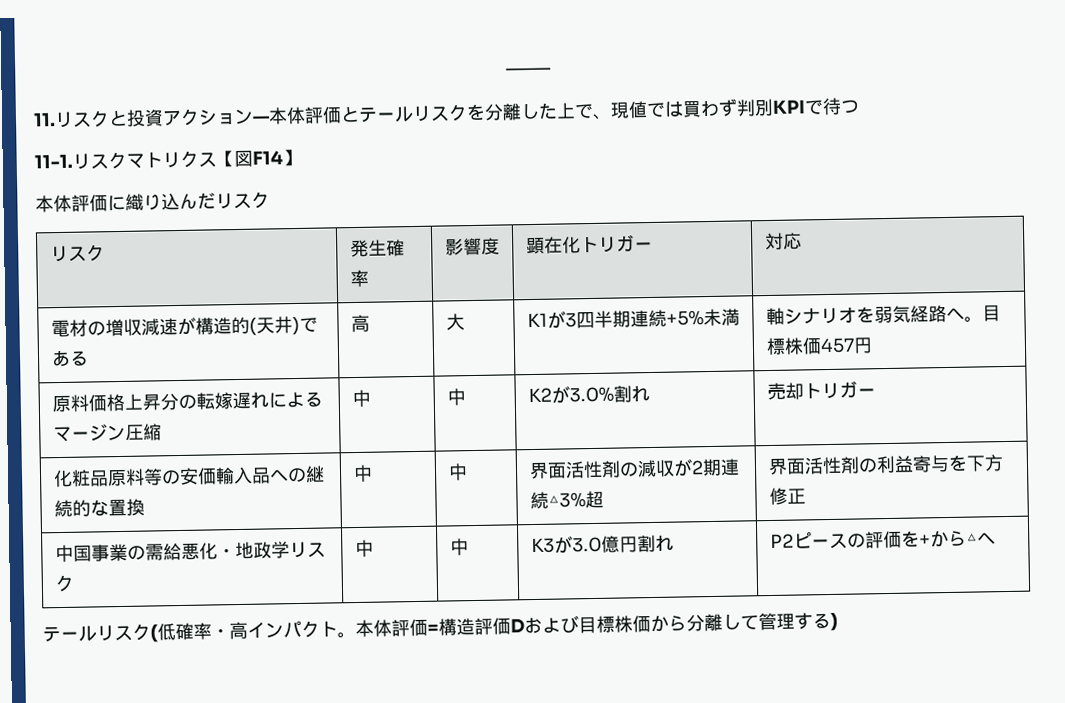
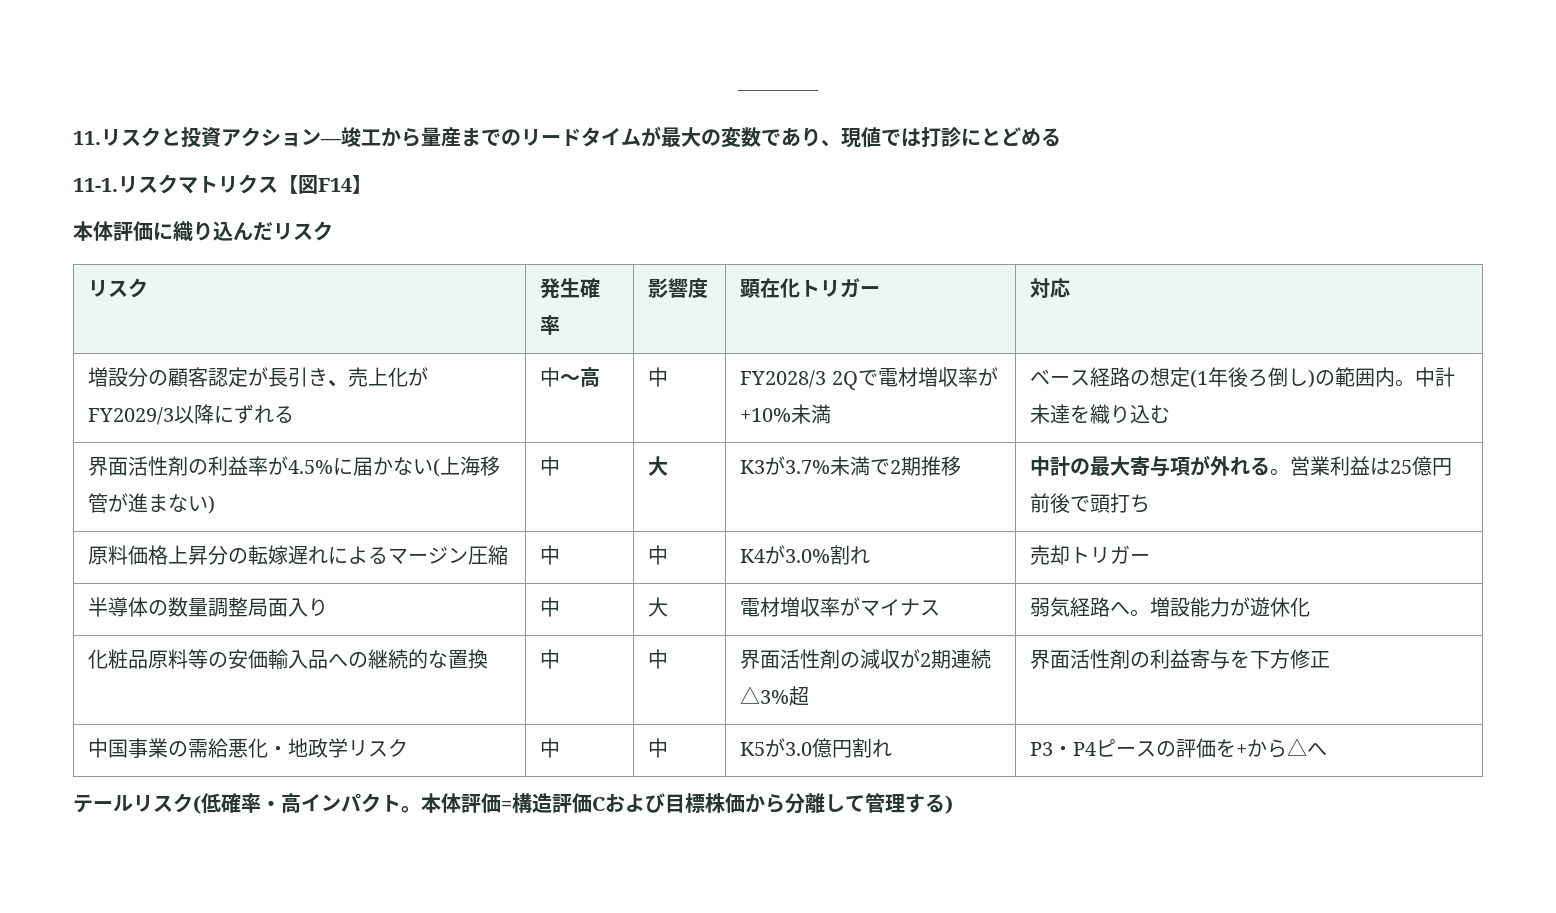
[268,97,860,125] 本体評価とテールリスクを分離した上で、現値では買わず判別KPIで待つ -> [341,126,1061,148] 竣工から量産までのリードタイムが最大の変数であり、現値では打診にとどめる
[50,316,318,338] [50,350,89,368] [350,314,370,333] [445,313,465,331] [526,308,740,329] [765,304,1001,326] [765,337,873,356] 電材の増収減速が構造的(天井)である | 高 | 大 | K1が3四半期連続+5%未満 | 軸シナリオを弱気経路へ。目標株価457円 -> [88,367,429,387] [88,404,295,425] [540,367,601,387] [648,367,669,387] [740,367,998,390] [740,404,832,424] [1030,367,1456,388] [1030,404,1171,424] [88,456,501,477] [88,493,216,514] [540,456,561,476] [648,456,669,476] [740,456,962,476] [1030,455,1453,477] [1030,493,1151,513] 増設分の顧客認定が長引き、売上化がFY2029/3以降にずれる | 中〜高 | 中 | FY2028/3 2Qで電材増収率が+10%未満 | ベース経路の想定(1年後ろ倒し)の範囲内。中計未達を織り込む // 界面活性剤の利益率が4.5%に届かない(上海移管が進まない) | 中 | 大 | K3が3.7%未満で2期推移 | 中計の最大寄与項が外れる。営業利益は25億円前後で頭打ち
[527,387,552,403] K2 -> [740,549,766,563] K4
(876, 392) none -> [88,597,329,617] [540,597,561,617] [648,597,669,617] [740,597,941,617] [1030,597,1311,617] // 半導体の数量調整局面入り | 中 | 大 | 電材増収率がマイナス | 弱気経路へ。増設能力が遊休化
[530,537,555,554] K3 -> [740,742,766,756] K5
[769,533,794,549] P2 -> [1030,742,1097,756] P3・P4
[510,618,525,634] D -> [592,797,605,811] C

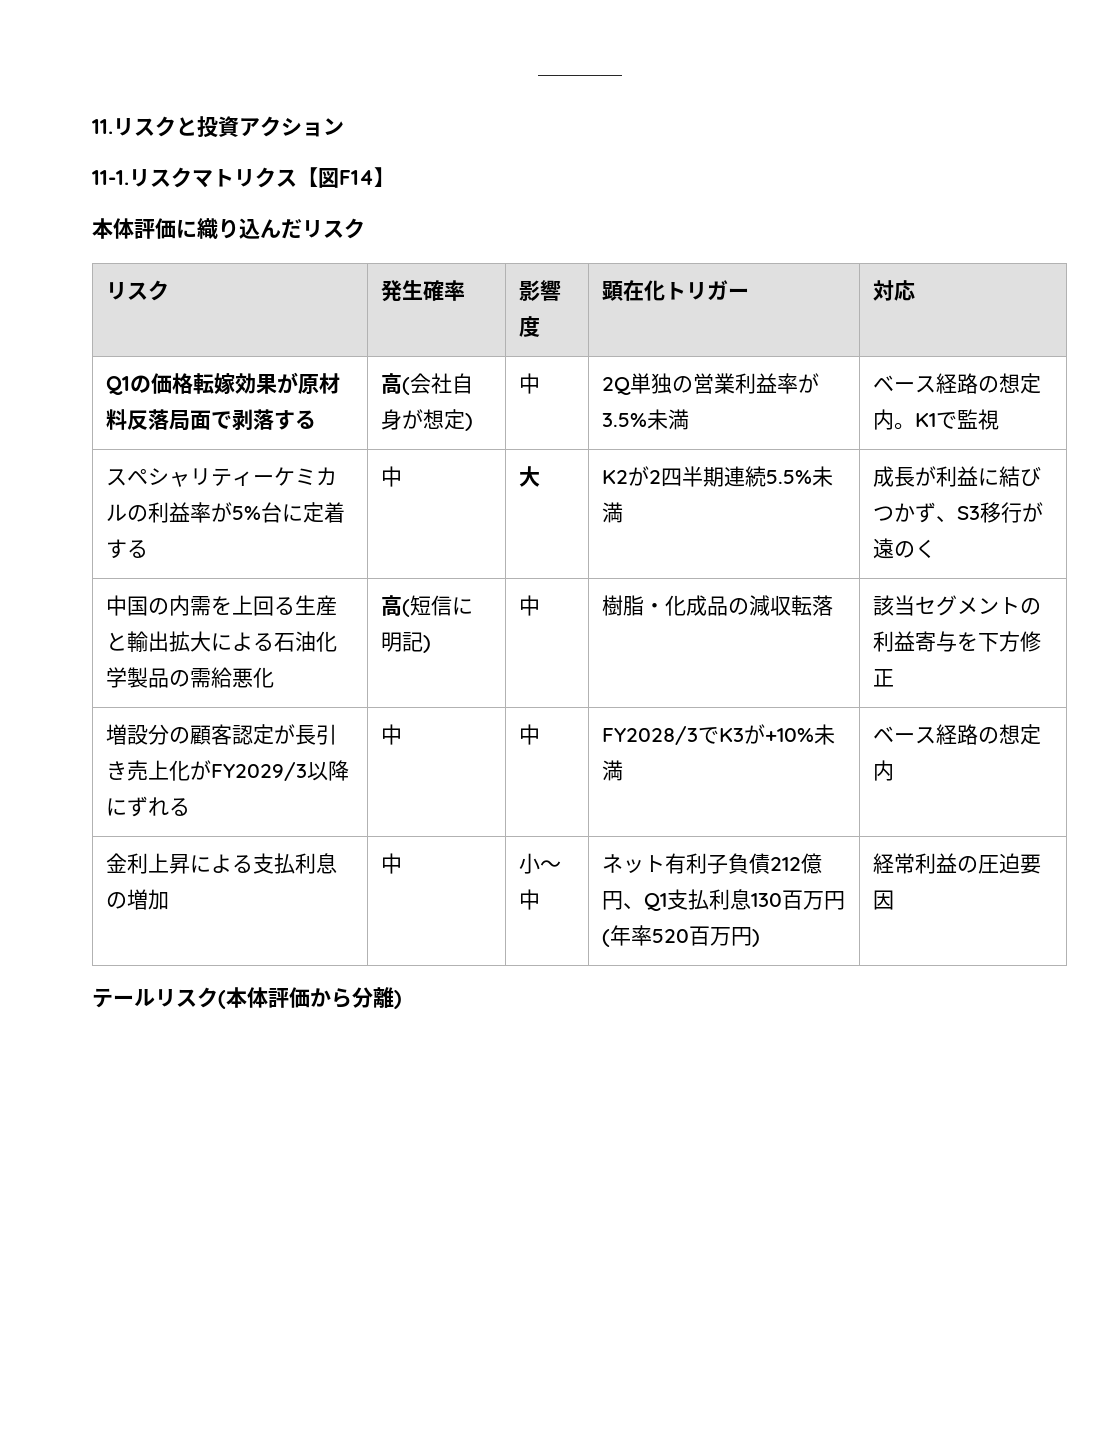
[320,126,1061,148] —竣工から量産までのリードタイムが最大の変数であり、現値では打診にとどめる -> (344, 126) none
(1071, 288) none -> [106,372,341,395] [106,409,317,431] [381,373,474,395] [381,409,474,431] [519,373,541,394] [602,373,820,395] [602,409,690,430] [873,373,1042,394] [873,409,1000,430] [106,467,338,487] [106,502,346,523] [106,539,149,559] [381,466,403,487] [519,466,541,487] [602,466,834,487] [602,502,624,523] [873,466,1042,487] [873,502,1044,523] [873,538,937,559] [106,595,338,616] [106,631,338,653] [106,667,275,688] [381,595,474,617] [381,632,432,653] [519,595,541,616] [602,595,834,616] [873,595,1042,616] [873,631,1042,652] [873,669,895,687] // Q1の価格転嫁効果が原材料反落局面で剥落する | 高(会社自身が想定) | 中 | 2Q単独の営業利益率が3.5%未満 | ベース経路の想定内。K1で監視 // スペシャリティーケミカルの利益率が5%台に定着する | 中 | 大 | K2が2四半期連続5.5%未満 | 成長が利益に結びつかず、S3移行が遠のく // 中国の内需を上回る生産と輸出拡大による石油化学製品の需給悪化 | 高(短信に明記) | 中 | 樹脂・化成品の減収転落 | 該当セグメントの利益寄与を下方修正
[328,380,349,387] 、 -> (128, 770) none
[560,367,601,387] 〜高 -> (403, 734) none
[831,367,978,390] 2Qで電材増収率 -> [698,727,745,744] でK3
[1190,367,1456,388] [1030,404,1171,424] [88,456,501,477] [88,493,216,514] [540,456,561,476] [648,456,669,476] [740,456,962,476] [1030,455,1453,477] [1030,493,1151,513] [88,545,509,565] [540,545,561,565] [648,545,669,565] [740,545,871,565] [1030,545,1151,565] [88,597,329,617] [540,597,561,617] [648,597,669,617] [740,597,941,617] [1030,597,1311,617] [88,649,489,670] [540,649,561,669] [648,649,669,669] [740,649,992,669] [740,686,810,706] [1030,649,1331,669] [88,738,409,758] [540,738,561,758] [648,738,669,758] [740,738,893,758] [1030,738,1328,758] [73,793,945,814] (1年後ろ倒し)の範囲内。中計未達を織り込む // 界面活性剤の利益率が4.5%に届かない(上海移管が進まない) | 中 | 大 | K3が3.7%未満で2期推移 | 中計の最大寄与項が外れる。営業利益は25億円前後で頭打ち // 原料価格上昇分の転嫁遅れによるマージン圧縮 | 中 | 中 | K4が3.0%割れ | 売却トリガー // 半導体の数量調整局面入り | 中 | 大 | 電材増収率がマイナス | 弱気経路へ。増設能力が遊休化 // 化粧品原料等の安価輸入品への継続的な置換 | 中 | 中 | 界面活性剤の減収が2期連続△3%超 | 界面活性剤の利益寄与を下方修正 // 中国事業の需給悪化・地政学リスク | 中 | 中 | K5が3.0億円割れ | P3・P4ピースの評価を+から△へ // テールリスク(低確率・高インパクト。本体評価=構造評価Cおよび目標株価から分離して管理する -> [873,760,895,781] [106,853,338,874] [106,889,170,910] [381,853,403,874] [519,853,562,874] [519,889,541,910] [602,853,823,874] [602,889,846,911] [602,925,761,947] [873,853,1042,874] [873,890,895,910] [92,987,394,1009] 内 // 金利上昇による支払利息の増加 | 中 | 小〜中 | ネット有利子負債212億円、Q1支払利息130百万円(年率520百万円) | 経常利益の圧迫要因 // テールリスク(本体評価から分離

